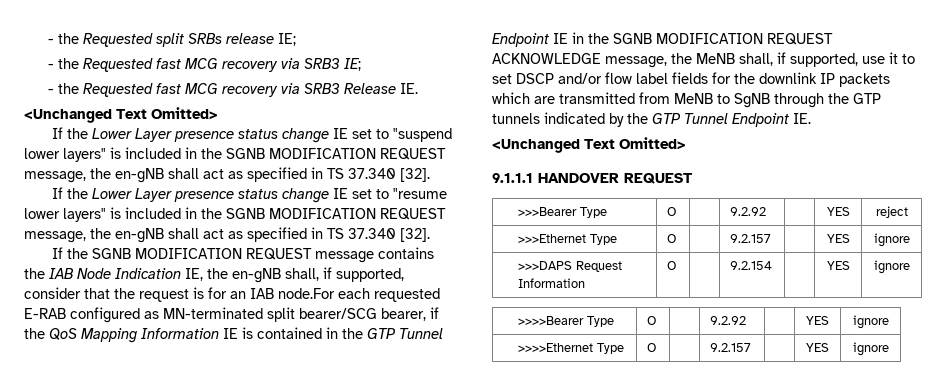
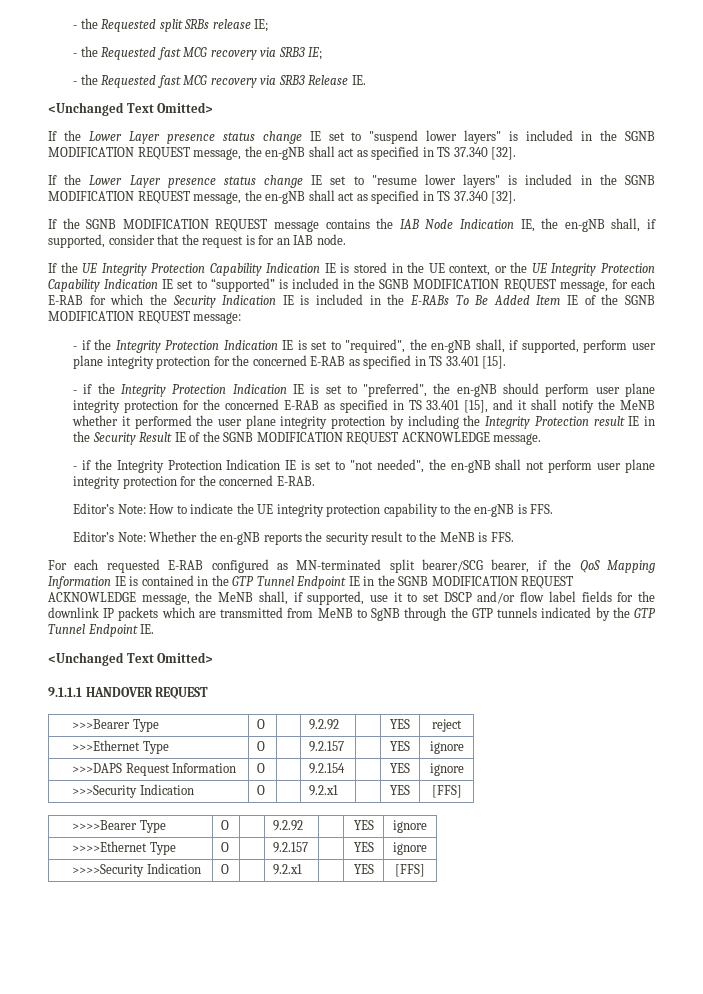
[278,288,335,299] node.For -> [316,234,346,245] [48,262,655,276] [48,278,655,292] [48,294,656,308] [48,311,242,324] [73,339,656,353] [73,355,507,369] [73,383,656,397] [73,399,656,413] [72,415,655,429] [73,431,542,445] [73,459,656,473] [73,475,315,489] [73,503,554,517] [73,531,514,545] [48,560,67,570] node. // If the UE Integrity Protection Capability Indication IE is stored in the UE context, or the UE Integrity Protection Capability Indication IE set to “supported” is included in the SGNB MODIFICATION REQUEST message, for each E-RAB for which the Security Indication IE is included in the E-RABs To Be Added Item IE of the SGNB MODIFICATION REQUEST message: // - if the Integrity Protection Indication IE is set to "required", the en-gNB shall, if supported, perform user plane integrity protection for the concerned E-RAB as specified in TS 33.401 [15]. // - if the Integrity Protection Indication IE is set to "preferred", the en-gNB should perform user plane integrity protection for the concerned E-RAB as specified in TS 33.401 [15], and it shall notify the MeNB whether it performed the user plane integrity protection by including the Integrity Protection result IE in the Security Result IE of the SGNB MODIFICATION REQUEST ACKNOWLEDGE message. // - if the Integrity Protection Indication IE is set to "not needed", the en-gNB shall not perform user plane integrity protection for the concerned E-RAB. // Editor’s Note: How to indicate the UE integrity protection capability to the en-gNB is FFS. // Editor’s Note: Whether the en-gNB reports the security result to the MeNB is FFS. // For
(910, 267) none -> [72,784,194,798] [257,785,266,795] [309,785,339,796] [390,785,410,795] [431,785,462,798] // >>>Security Indication | O | | 9.2.x1 | | YES | [FFS]
(889, 349) none -> [72,863,201,877] [221,864,230,874] [273,864,303,875] [353,864,374,874] [395,864,425,877] // >>>>Security Indication | O | | 9.2.x1 | | YES | [FFS]

